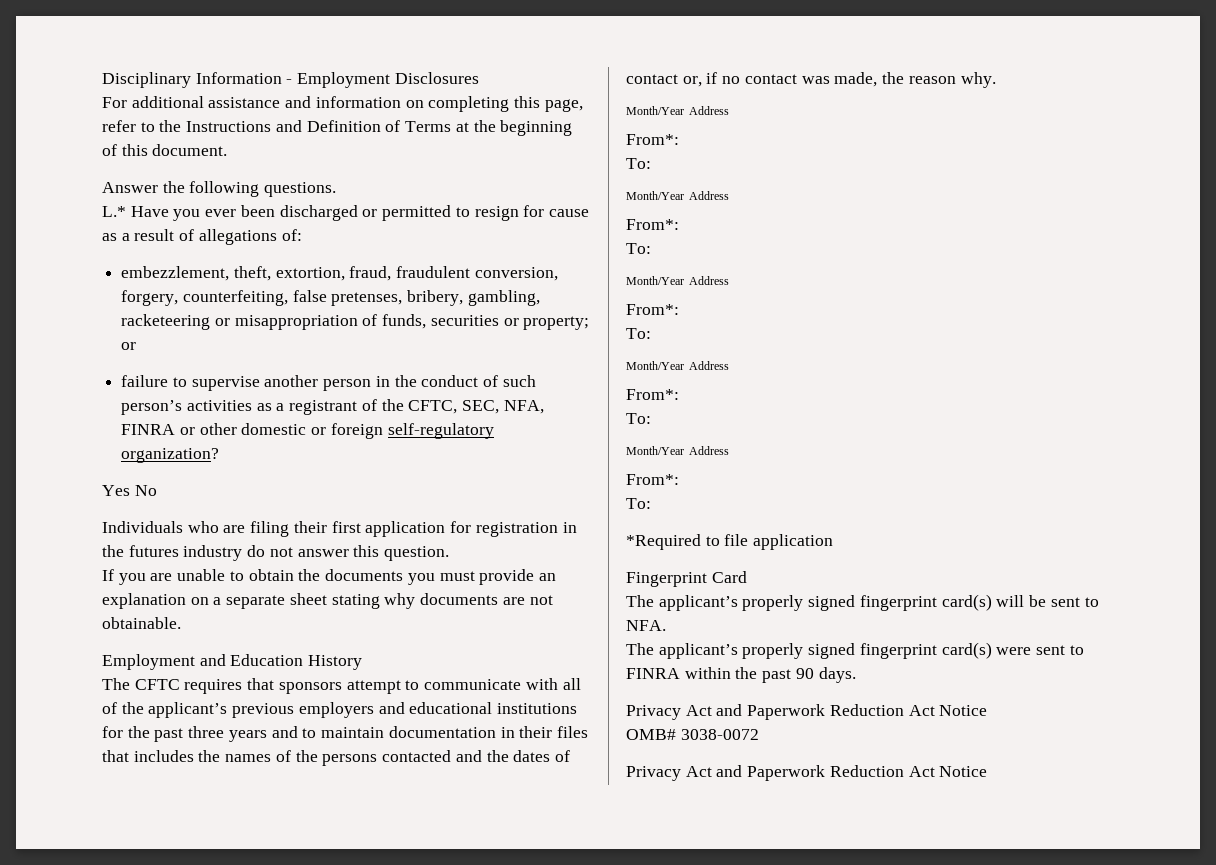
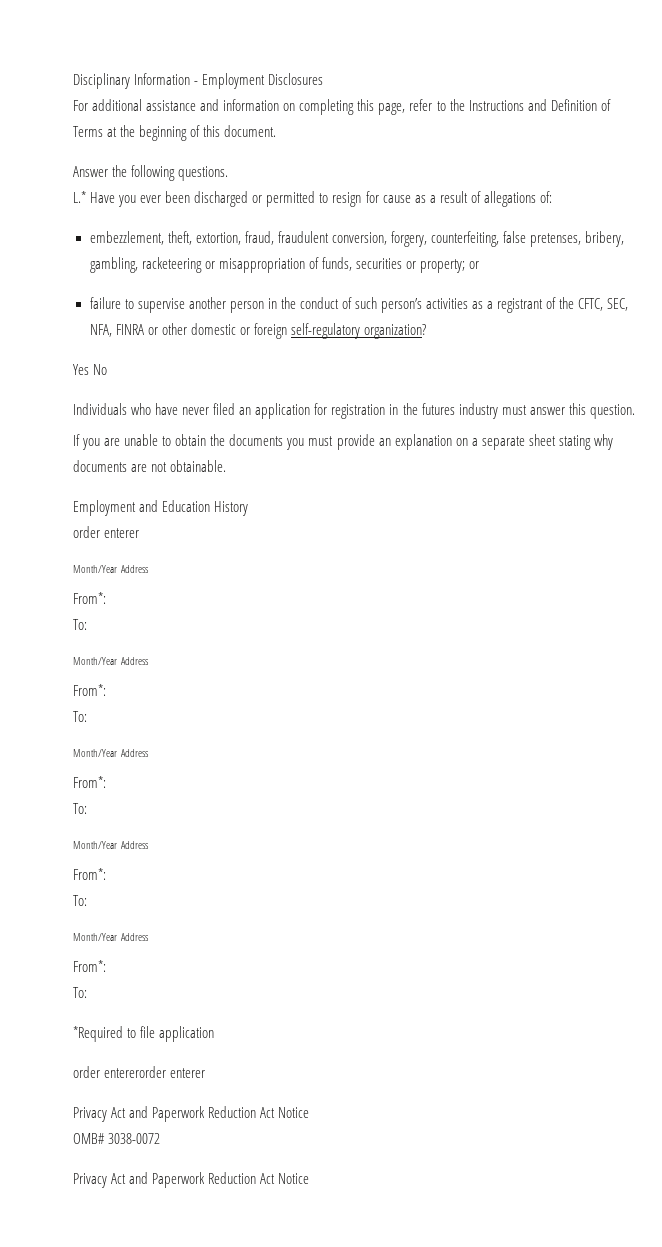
[223,521,361,537] are filing their first -> [155,403,252,415] have never filed an
[247,545,293,557] do not -> [501,405,527,415] must
[102,678,581,694] [102,702,578,718] [102,726,588,742] [102,750,570,766] [626,72,996,88] The CFTC requires that sponsors attempt to communicate with all of the applicant’s previous employers and educational institutions for the past three years and to maintain documentation in their files that includes the names of the persons contacted and the dates of contact or, if no contact was made, the reason why. -> [73,526,140,538] order enterer
[626,571,747,587] [626,594,1099,611] [626,620,666,631] [626,642,1084,659] [626,667,856,683] Fingerprint Card // The applicant’s properly signed fingerprint card(s) will be sent to NFA. // The applicant’s properly signed fingerprint card(s) were sent to FINRA within the past 90 days. -> [73,1066,206,1078] order entererorder enterer

